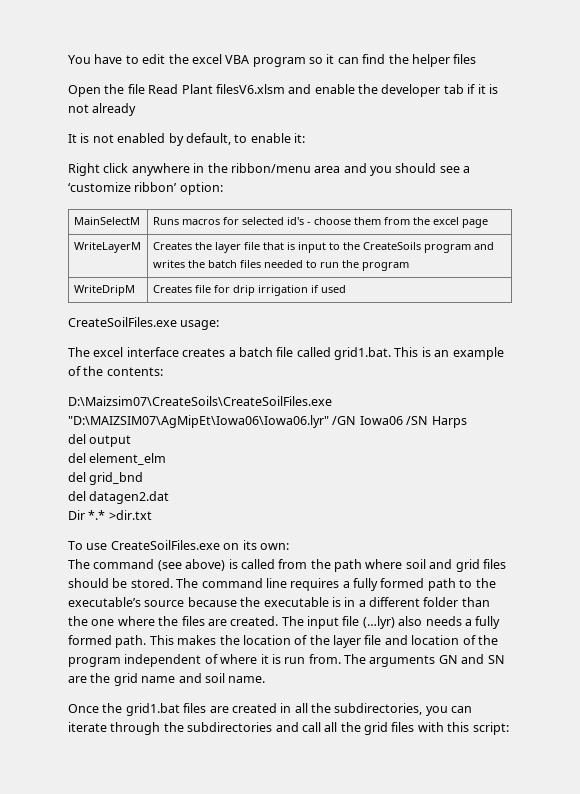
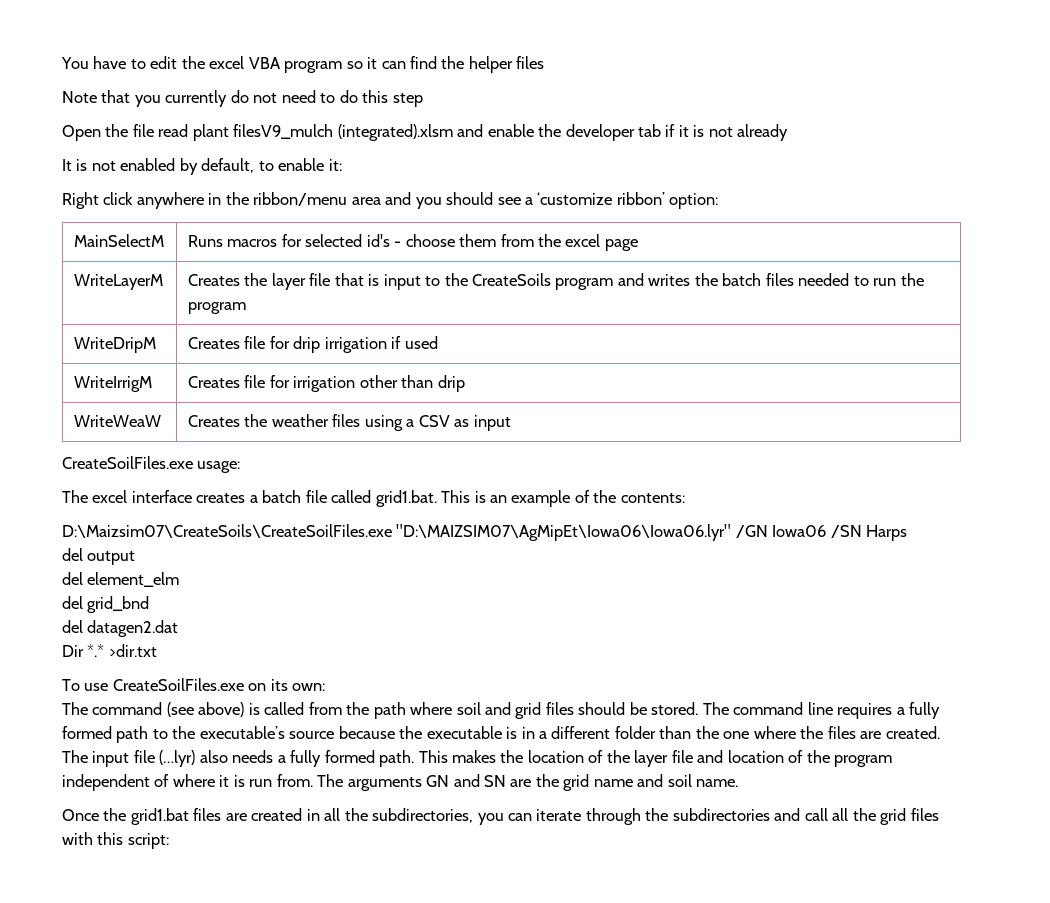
(477, 59) none -> [62,90,423,107] // Note that you currently do not need to do this step
[148,84,285,94] Read Plant filesV6.xlsm -> [158,124,453,141] read plant filesV9_mulch (integrated).xlsm
(346, 289) none -> [73,376,152,392] [187,375,465,392] [73,415,161,427] [187,414,511,431] // WriteIrrigM | Creates file for irrigation other than drip // WriteWeaW | Creates the weather files using a CSV as input

